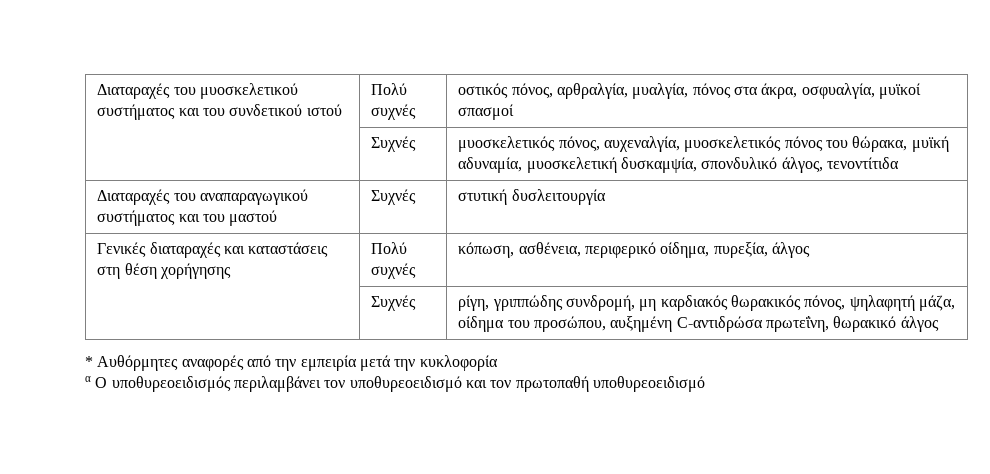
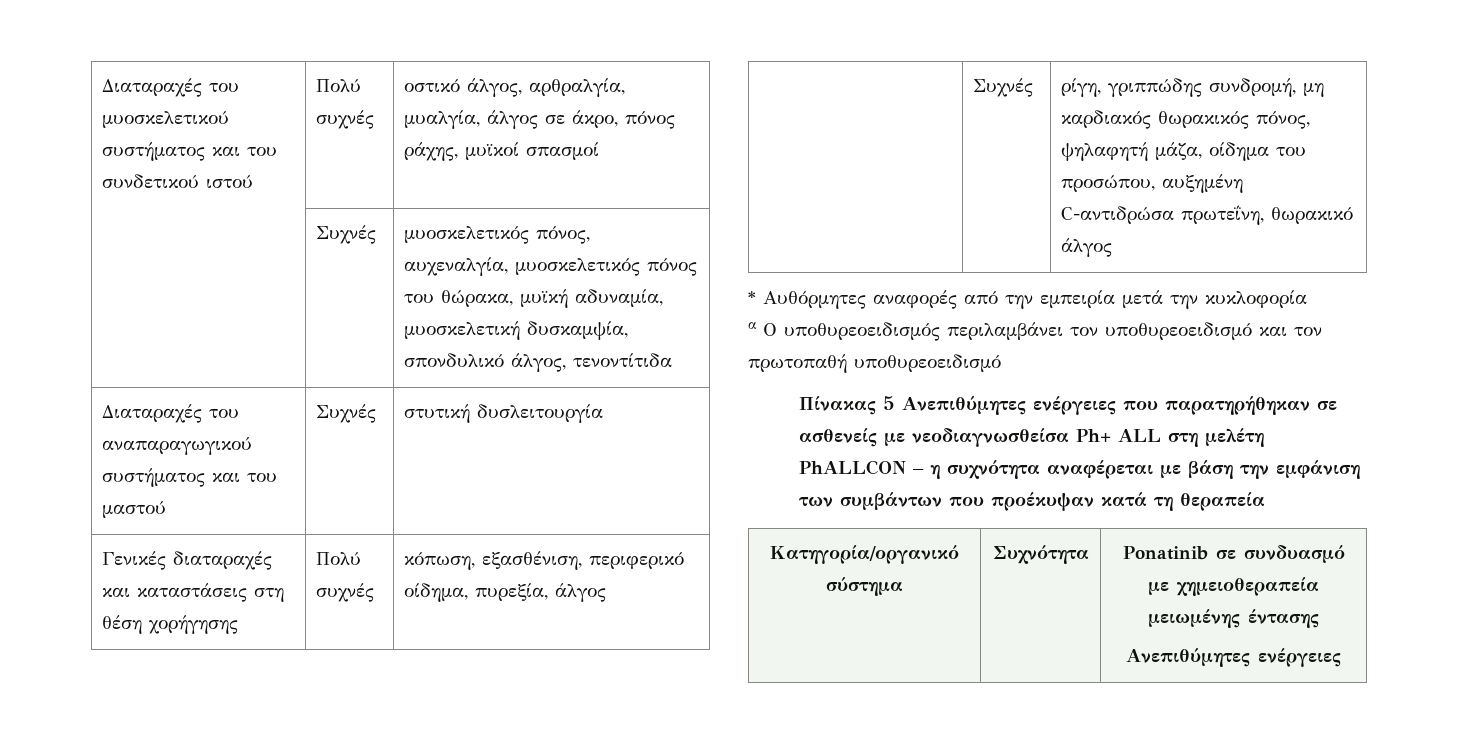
[458,83,875,99] οστικός πόνος, αρθραλγία, μυαλγία, πόνος στα άκρα, οσφυαλγία, -> [404,78,626,97] [404,110,676,129] [404,142,459,161] οστικό άλγος, αρθραλγία, μυαλγία, άλγος σε άκρο, πόνος ράχης,
[518,242,581,257] ασθένεια, -> [482,551,583,570] εξασθένιση,
(705, 384) none -> [799,396,1338,415] [799,428,1265,447] [799,460,1361,479] [799,492,1266,511] [770,545,959,564] [826,577,903,596] [992,545,1089,564] [1122,545,1345,563] [1148,577,1319,596] [1148,609,1319,628] [1126,648,1341,667] // Πίνακας 5 Ανεπιθύμητες ενέργειες που παρατηρήθηκαν σε ασθενείς με νεοδιαγνωσθείσα Ph+ ALL στη μελέτη PhALLCON – η συχνότητα αναφέρεται με βάση την εμφάνιση των συμβάντων που προέκυψαν κατά τη θεραπεία // Kατηγορία/οργανικό σύστημα | Συχνότητα | Ponatinib σε συνδυασμό με χημειοθεραπεία μειωμένης έντασης // Ανεπιθύμητες ενέργειες

